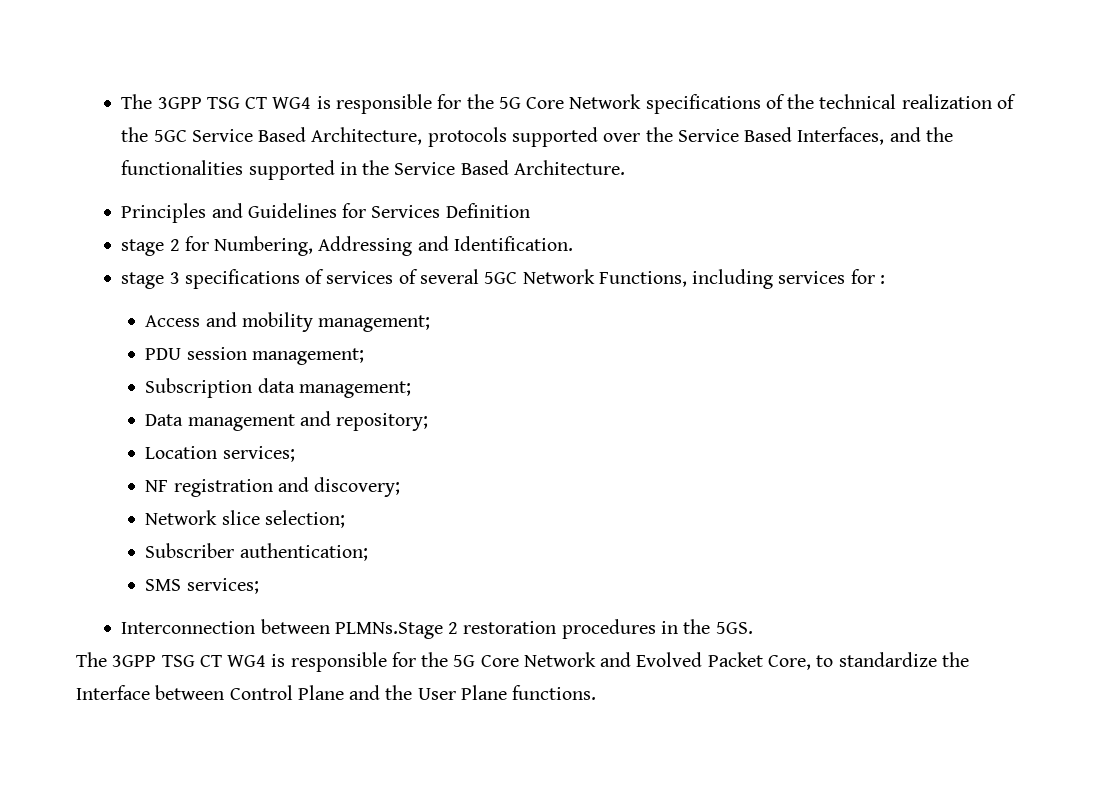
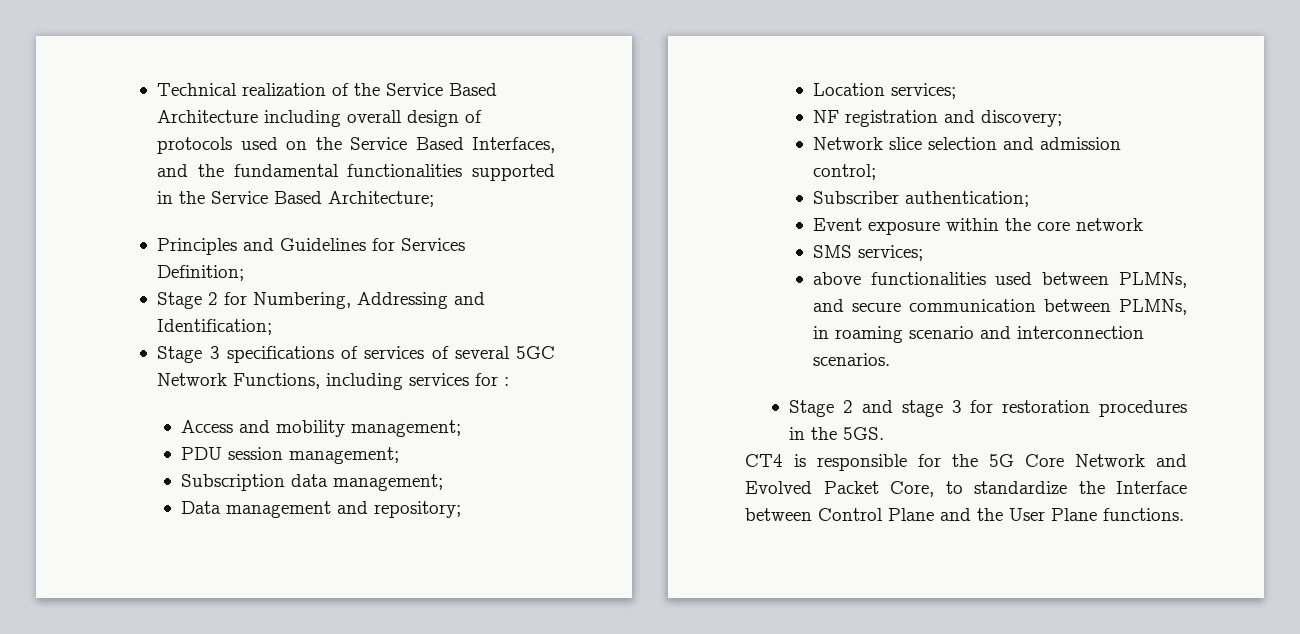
[121,94,897,114] The 3GPP TSG CT WG4 is responsible for the 5G Core Network specifications of the technical -> [157,83,238,96] Technical
[153,127,641,147] 5GC Service Based Architecture, protocols supported over -> [386,83,498,96] [157,110,483,127] [157,137,308,154] Service Based Architecture including overall design of protocols used on
(953, 134) none -> [233,164,339,177] fundamental
[513,160,625,175] Architecture. -> [328,191,435,207] Architecture;
[445,203,530,218] [121,239,165,256] Definition // stage -> [157,265,245,281] [157,292,203,309] Definition; // Stage
[453,236,573,251] [121,272,165,289] Identification. // stage -> [157,319,273,335] [157,346,203,363] Identification; // Stage
[264,510,345,528] [145,543,368,561] [145,578,259,594] [121,619,459,639] selection; // Subscriber authentication; // SMS services; // Interconnection between PLMNs.Stage 2 -> [927,137,1121,150] [812,164,876,180] [812,191,1029,207] [812,218,1143,235] [812,245,923,261] [812,272,1187,288] [812,299,1187,315] [812,326,1144,343] [812,353,890,366] [789,400,994,417] selection and admission control; // Subscriber authentication; // Event exposure within the core network // SMS services; // above functionalities used between PLMNs, and secure communication between PLMNs, in roaming scenario and interconnection scenarios. // Stage 2 and stage 3 for
[76,652,267,667] The 3GPP TSG CT WG4 -> [745,454,783,467] CT4

